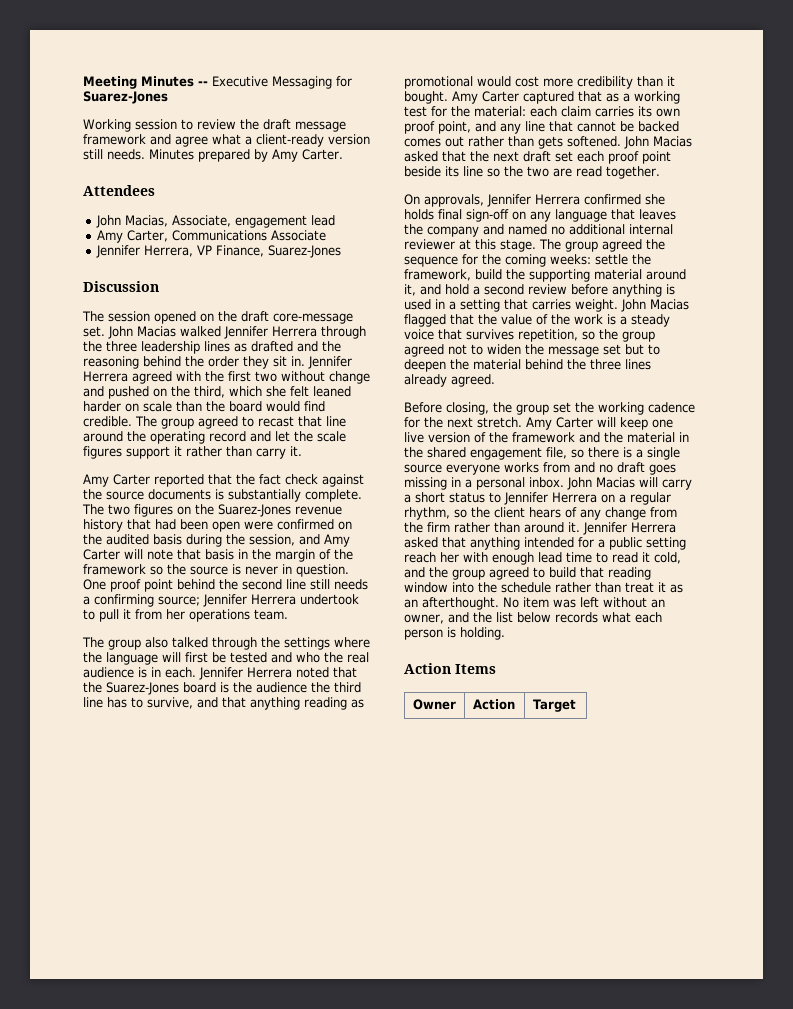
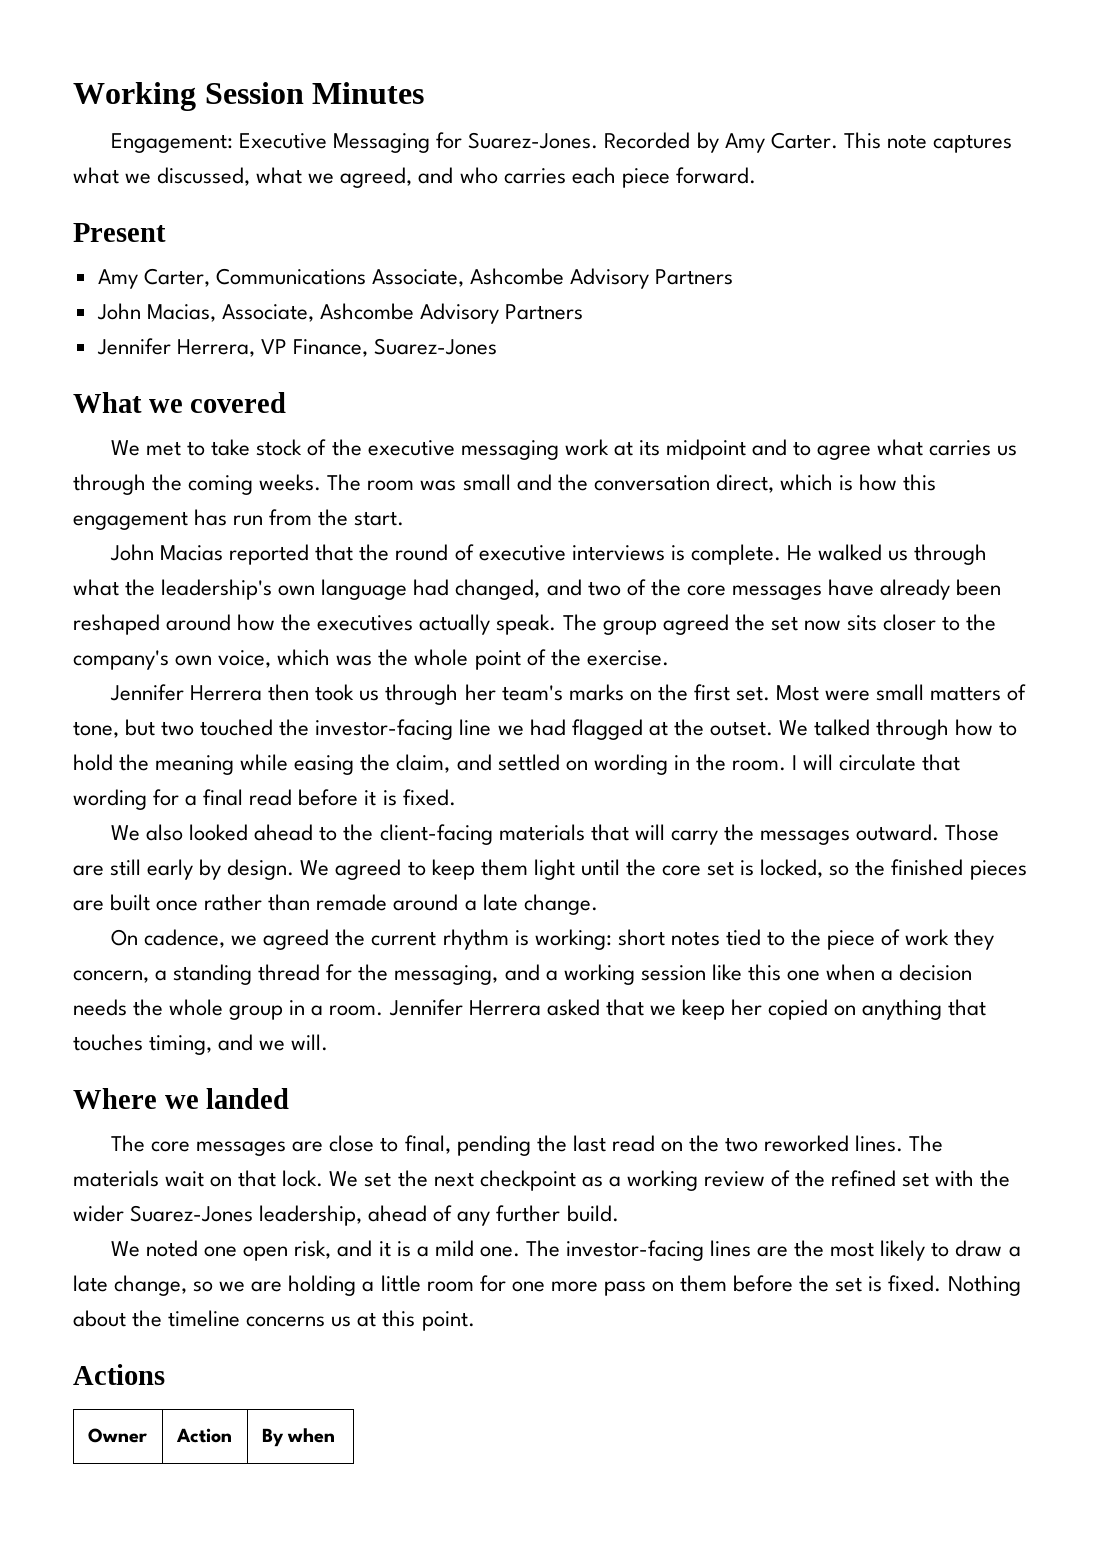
[83,76,208,89] Meeting Minutes -- -> [73,82,425,111] [111,133,234,153] Working Session Minutes // Engagement:
[83,91,168,104] [83,119,346,132] [83,134,370,147] [83,149,343,162] [83,185,155,196] [95,215,335,228] [96,230,326,243] Suarez-Jones // Working session to review the draft message framework and agree what a client-ready version still needs. Minutes prepared by Amy Carter. // Attendees // John Macias, Associate, engagement lead // Amy Carter, Communications Associate -> [468,132,1012,153] [73,167,756,188] [73,223,166,242] [97,268,734,289] [96,303,584,324] Suarez-Jones. Recorded by Amy Carter. This note captures what we discussed, what we agreed, and who carries each piece forward. // Present // Amy Carter, Communications Associate, Ashcombe Advisory Partners // John Macias, Associate, Ashcombe Advisory Partners
[83,281,159,292] [82,311,353,324] [83,326,366,339] [83,341,341,354] [83,356,352,369] [83,371,370,384] [83,386,351,399] [83,401,325,412] [83,416,346,429] [83,431,346,444] [83,446,302,459] [83,474,364,487] [83,489,362,502] [82,504,342,517] [83,519,352,532] [83,534,350,547] [83,549,353,562] [83,564,349,577] [83,579,368,592] [83,594,359,607] [83,609,288,622] [82,637,370,650] [83,652,369,665] [83,667,357,680] [83,682,361,695] [83,697,364,710] [404,76,675,89] [404,91,680,104] [404,106,680,117] [404,121,679,134] [404,136,692,149] [404,151,671,164] [404,166,660,179] [404,194,665,207] [404,209,676,222] [404,224,673,237] [404,239,665,252] [404,254,651,267] [404,269,686,282] [404,284,675,297] [404,299,689,312] [404,314,670,327] [404,329,655,342] [404,344,660,357] [404,359,651,372] [404,374,495,387] [404,402,695,415] [404,417,673,430] [404,432,689,443] [404,447,680,460] [404,462,676,475] [404,477,692,490] [404,492,671,505] [404,507,677,520] [404,522,676,535] [404,537,686,550] [404,552,681,565] [404,567,651,580] [404,582,683,593] [404,597,665,610] [404,612,662,624] [404,627,505,640] [404,663,496,674] Discussion // The session opened on the draft core-message set. John Macias walked Jennifer Herrera through the three leadership lines as drafted and the reasoning behind the order they sit in. Jennifer Herrera agreed with the first two without change and pushed on the third, which she felt leaned harder on scale than the board would find credible. The group agreed to recast that line around the operating record and let the scale figures support it rather than carry it. // Amy Carter reported that the fact check against the source documents is substantially complete. The two figures on the Suarez-Jones revenue history that had been open were confirmed on the audited basis during the session, and Amy Carter will note that basis in the margin of the framework so the source is never in question. One proof point behind the second line still needs a confirming source; Jennifer Herrera undertook to pull it from her operations team. // The group also talked through the settings where the language will first be tested and who the real audience is in each. Jennifer Herrera noted that the Suarez-Jones board is the audience the third line has to survive, and that anything reading as promotional would cost more credibility than it bought. Amy Carter captured that as a working test for the material: each claim carries its own proof point, and any line that cannot be backed comes out rather than gets softened. John Macias asked that the next draft set each proof point beside its line so the two are read together. // On approvals, Jennifer Herrera confirmed she holds final sign-off on any language that leaves the company and named no additional internal reviewer at this stage. The group agreed the sequence for the coming weeks: settle the framework, build the supporting material around it, and hold a second review before anything is used in a setting that carries weight. John Macias flagged that the value of the work is a steady voice that survives repetition, so the group agreed not to widen the message set but to deepen the material behind the three lines already agreed. // Before closing, the group set the working cadence for the next stretch. Amy Carter will keep one live version of the framework and the material in the shared engagement file, so there is a single source everyone works from and no draft goes missing in a personal inbox. John Macias will carry a short status to Jennifer Herrera on a regular rhythm, so the client hears of any change from the firm rather than around it. Jennifer Herrera asked that anything intended for a public setting reach her with enough lead time to read it cold, and the group agreed to build that reading window into the schedule rather than treat it as an afterthought. No item was left without an owner, and the list below records what each person is holding. // Action Items -> [73,392,287,413] [111,439,1018,460] [73,474,937,495] [73,509,405,530] [110,544,988,565] [73,579,1002,600] [73,614,997,635] [73,649,669,670] [110,684,1027,705] [73,719,1018,740] [73,754,961,775] [73,789,456,810] [111,824,1000,845] [73,859,1027,880] [73,894,598,915] [111,929,995,950] [73,964,973,985] [73,999,987,1020] [73,1034,329,1055] [73,1088,290,1109] [111,1135,944,1156] [73,1170,1011,1191] [73,1205,619,1226] [111,1240,1021,1261] [73,1275,1021,1296] [73,1310,475,1331] [73,1364,165,1385] What we covered // We met to take stock of the executive messaging work at its midpoint and to agree what carries us through the coming weeks. The room was small and the conversation direct, which is how this engagement has run from the start. // John Macias reported that the round of executive interviews is complete. He walked us through what the leadership's own language had changed, and two of the core messages have already been reshaped around how the executives actually speak. The group agreed the set now sits closer to the company's own voice, which was the whole point of the exercise. // Jennifer Herrera then took us through her team's marks on the first set. Most were small matters of tone, but two touched the investor-facing line we had flagged at the outset. We talked through how to hold the meaning while easing the claim, and settled on wording in the room. I will circulate that wording for a final read before it is fixed. // We also looked ahead to the client-facing materials that will carry the messages outward. Those are still early by design. We agreed to keep them light until the core set is locked, so the finished pieces are built once rather than remade around a late change. // On cadence, we agreed the current rhythm is working: short notes tied to the piece of work they concern, a standing thread for the messaging, and a working session like this one when a decision needs the whole group in a room. Jennifer Herrera asked that we keep her copied on anything that touches timing, and we will. // Where we landed // The core messages are close to final, pending the last read on the two reworked lines. The materials wait on that lock. We set the next checkpoint as a working review of the refined set with the wider Suarez-Jones leadership, ahead of any further build. // We noted one open risk, and it is a mild one. The investor-facing lines are the most likely to draw a late change, so we are holding a little room for one more pass on them before the set is fixed. Nothing about the timeline concerns us at this point. // Actions
[532,699,577,712] Target -> [261,1428,336,1447] By when

